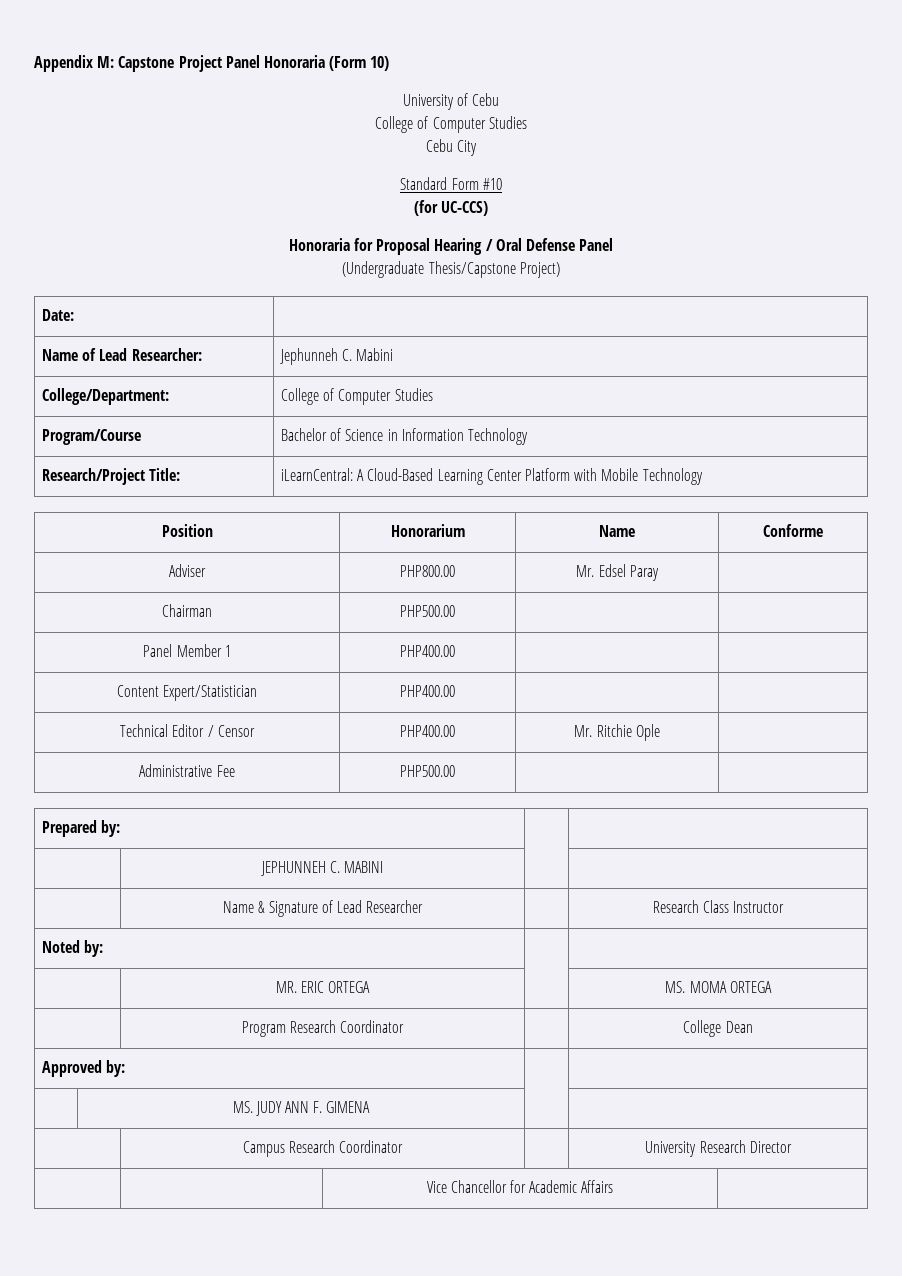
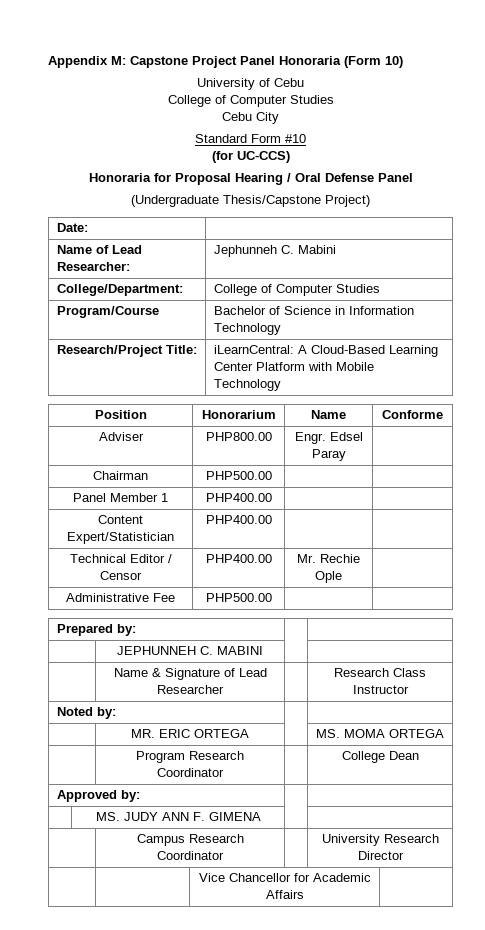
[576,565,595,577] Mr. -> [294,432,326,444] Engr.
[596,724,632,737] Ritchie -> [320,554,360,563] Rechie

